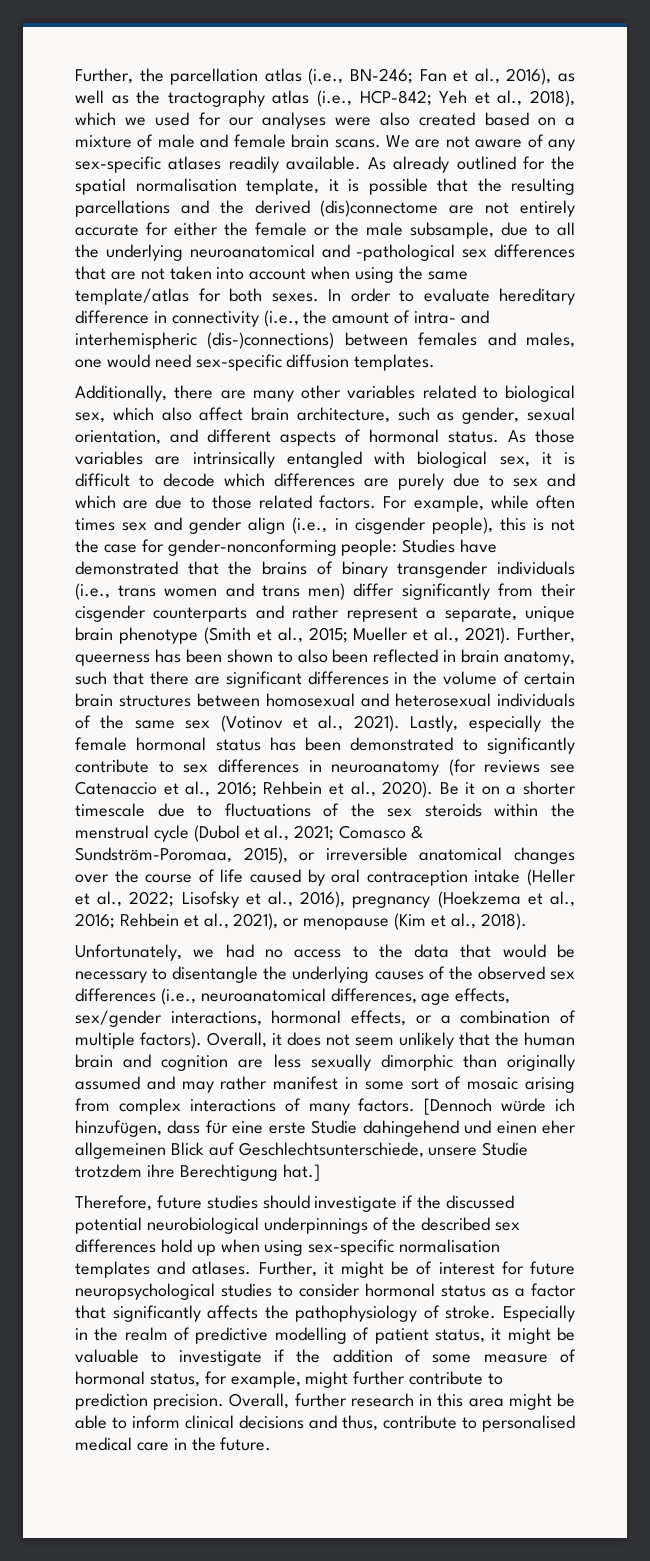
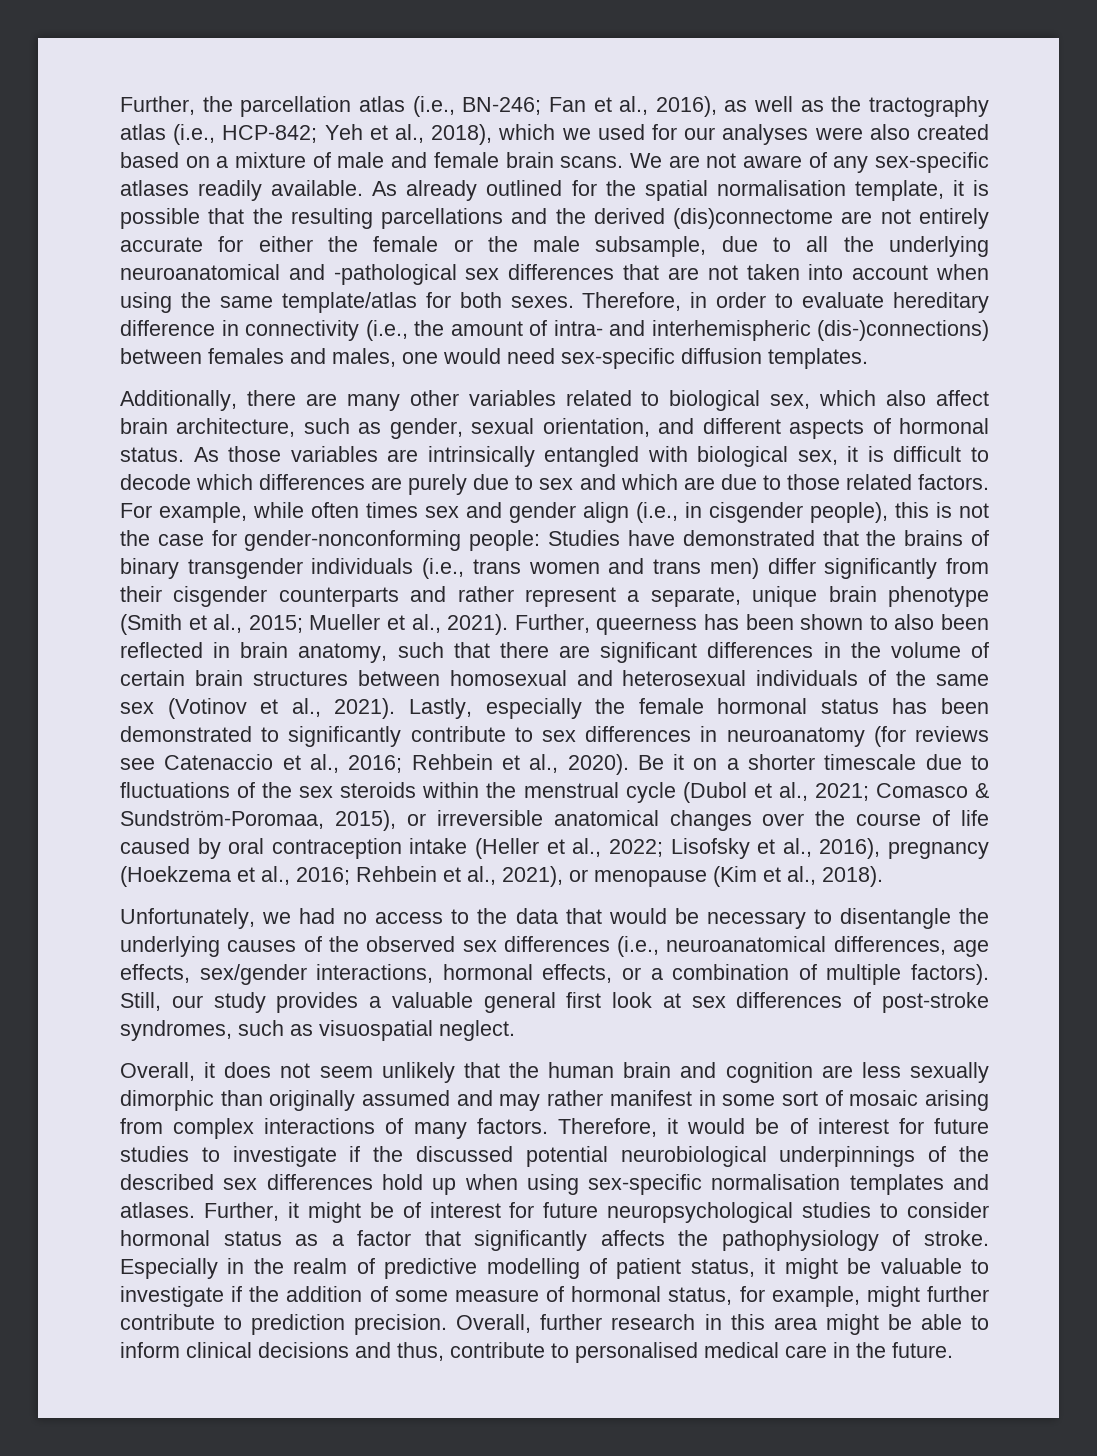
[328,289,341,301] In -> [582,292,708,311] Therefore, in
(202, 1040) none -> [120,992,989,1013] [120,1020,515,1041] Still, our study provides a valuable general first look at sex differences of post-stroke syndromes, such as visuospatial neglect. //
[424,1098,575,1115] [75,1120,577,1137] [75,1142,529,1159] [75,1164,320,1181] [75,1195,152,1211] [Dennoch würde ich hinzufügen, dass für eine erste Studie dahingehend und einen eher allgemeinen Blick auf Geschlechtsunterschiede, unsere Studie trotzdem ihre Berechtigung hat.] // Therefore, -> [557,1118,924,1137] Therefore, it would be of interest for
[262,1195,310,1209] should -> [201,1147,220,1162] to

